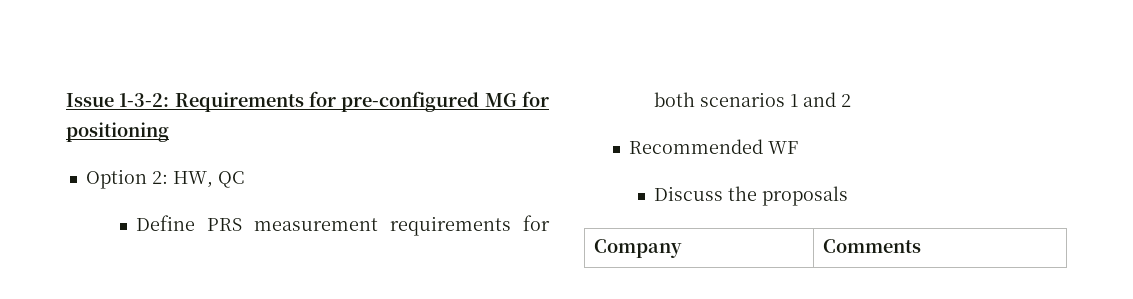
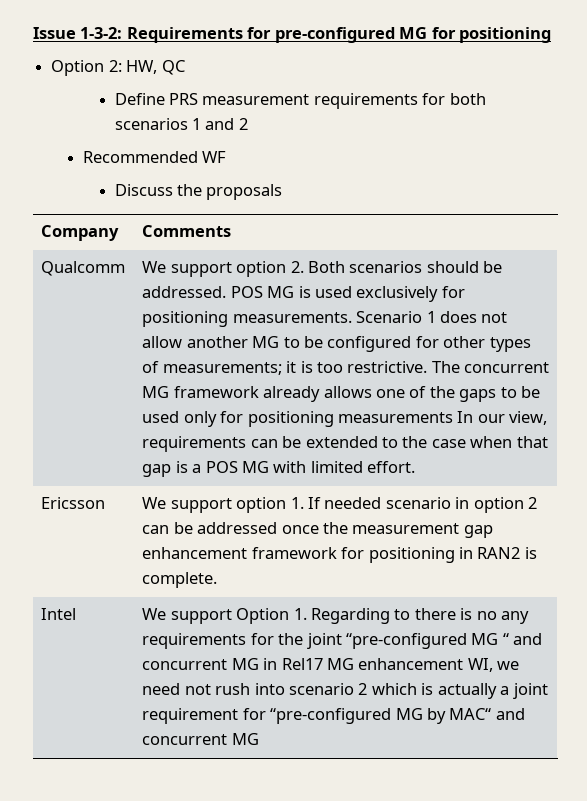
(922, 246) none -> [41,261,126,276] [142,261,503,277] [142,286,465,302] [142,311,508,327] [142,336,531,352] [142,361,550,375] [142,386,541,402] [142,411,548,427] [142,436,548,452] [142,461,416,477] [41,497,106,509] [142,497,538,513] [142,522,493,538] [142,547,537,563] [142,572,218,588] [41,608,77,620] [142,608,530,624] [142,633,543,649] [142,658,520,672] [142,683,548,699] [142,708,525,724] [142,733,259,745] // Qualcomm | We support option 2. Both scenarios should be addressed. POS MG is used exclusively for positioning measurements. Scenario 1 does not allow another MG to be configured for other types of measurements; it is too restrictive. The concurrent MG framework already allows one of the gaps to be used only for positioning measurements In our view, requirements can be extended to the case when that gap is a POS MG with limited effort. // Ericsson | We support option 1. If needed scenario in option 2 can be addressed once the measurement gap enhancement framework for positioning in RAN2 is complete. // Intel | We support Option 1. Regarding to there is no any requirements for the joint “pre-configured MG “ and concurrent MG in Rel17 MG enhancement WI, we need not rush into scenario 2 which is actually a joint requirement for “pre-configured MG by MAC“ and concurrent MG

